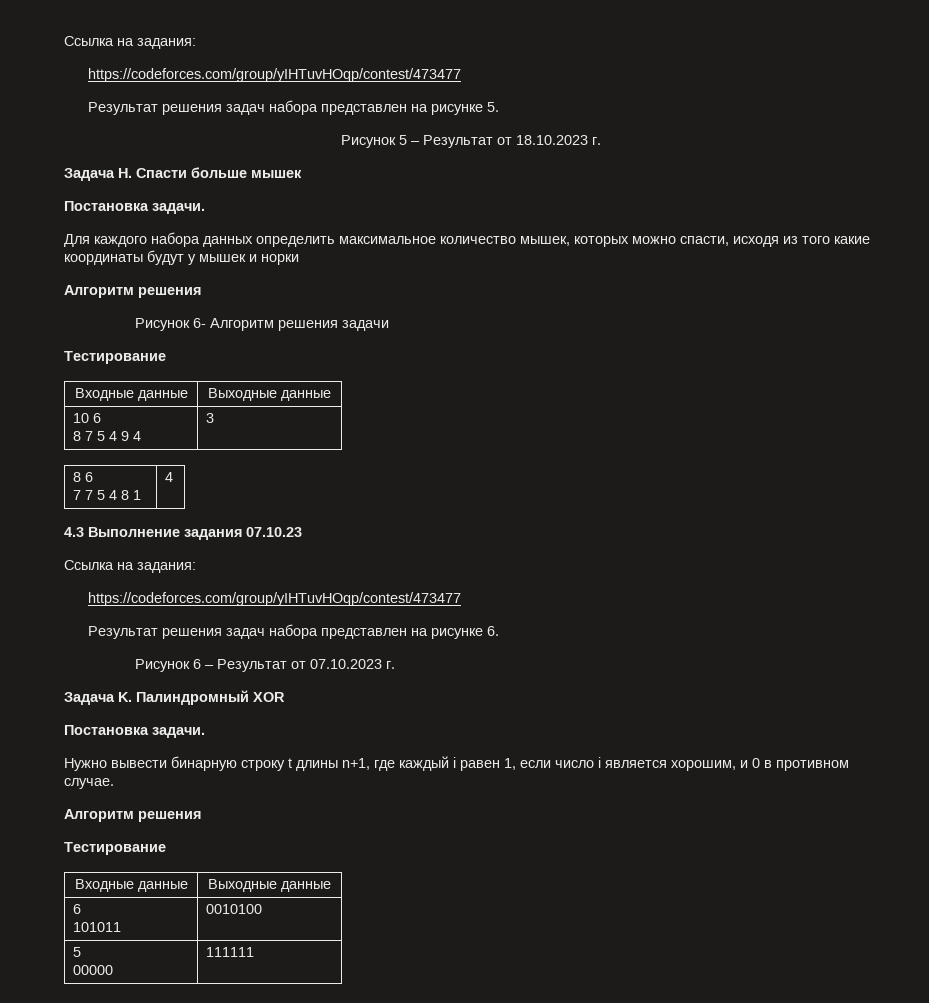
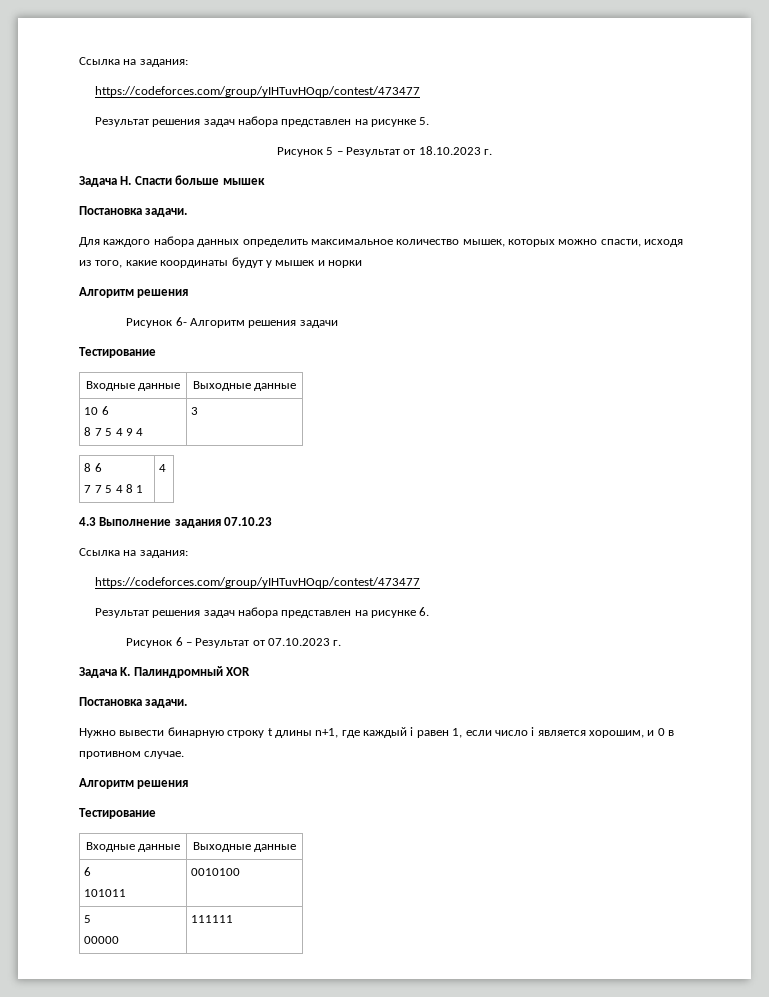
[802,236,830,244] того -> [95,260,123,268] того,

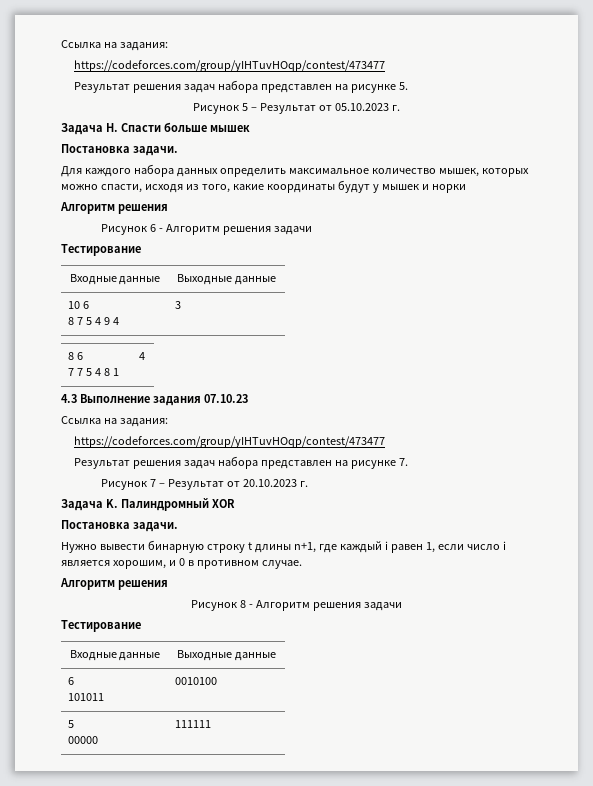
[418,146,481,155] 18.10.2023 -> [334,103,389,111] 05.10.2023
[175,317,187,326] 6- -> [149,224,163,232] 6 -
[419,607,430,616] [126,637,331,648] 6. // Рисунок 6 – Результат от 07.10.2023 -> [399,458,409,466] [100,479,297,490] 7. // Рисунок 7 – Результат от 20.10.2023
(189, 784) none -> [191,600,402,611] // Рисунок 8 - Алгоритм решения задачи

